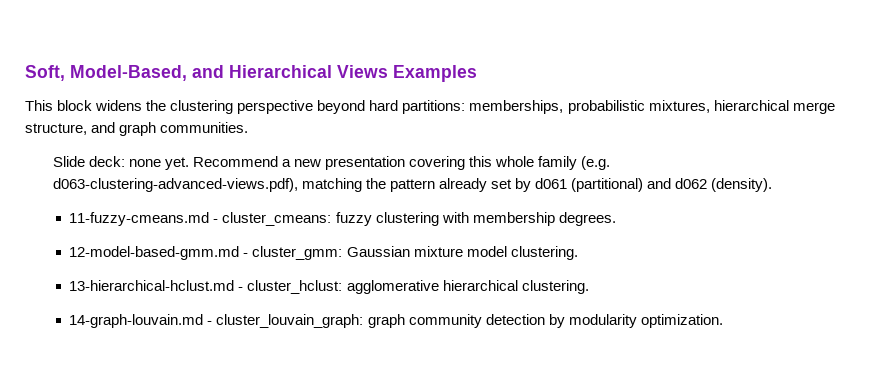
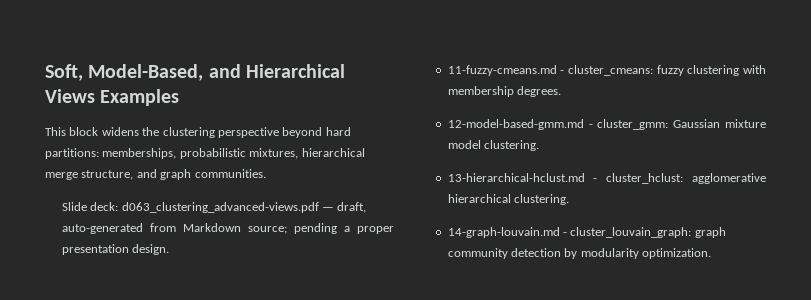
[128,156,611,170] [52,178,773,192] none yet. Recommend a new presentation covering this whole family (e.g. d063-clustering-advanced-views.pdf), matching the pattern already set by d061 (partitional) and d062 (density). -> [121,202,367,213] [61,223,394,234] [61,244,170,255] d063_clustering_advanced-views.pdf — draft, auto-generated from Markdown source; pending a proper presentation design.

